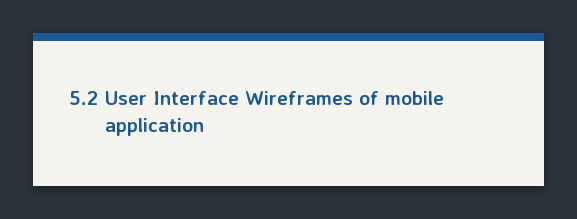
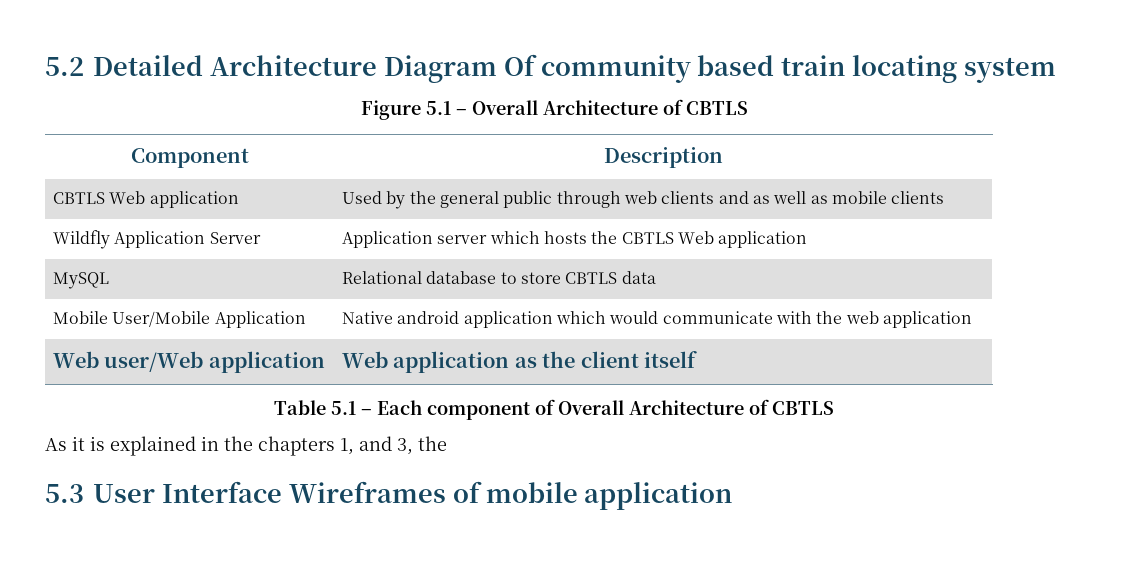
(98, 98) none -> [93,54,1057,83] [360,99,748,120] [131,148,249,168] [604,147,723,168] [52,191,239,208] [341,191,945,209] [52,230,261,249] [341,231,808,248] [52,272,109,289] [341,271,656,284] [52,311,306,328] [341,311,972,328] [52,351,325,373] [341,351,697,373] [274,399,834,420] [45,436,447,456] [45,484,84,503] Detailed Architecture Diagram Of community based train locating system // Figure 5.1 – Overall Architecture of CBTLS // Component | Description // CBTLS Web application | Used by the general public through web clients and as well as mobile clients // Wildfly Application Server | Application server which hosts the CBTLS Web application // MySQL | Relational database to store CBTLS data // Mobile User/Mobile Application | Native android application which would communicate with the web application // Web user/Web application | Web application as the client itself // Table 5.1 – Each component of Overall Architecture of CBTLS // As it is explained in the chapters 1, and 3, the // 5.3

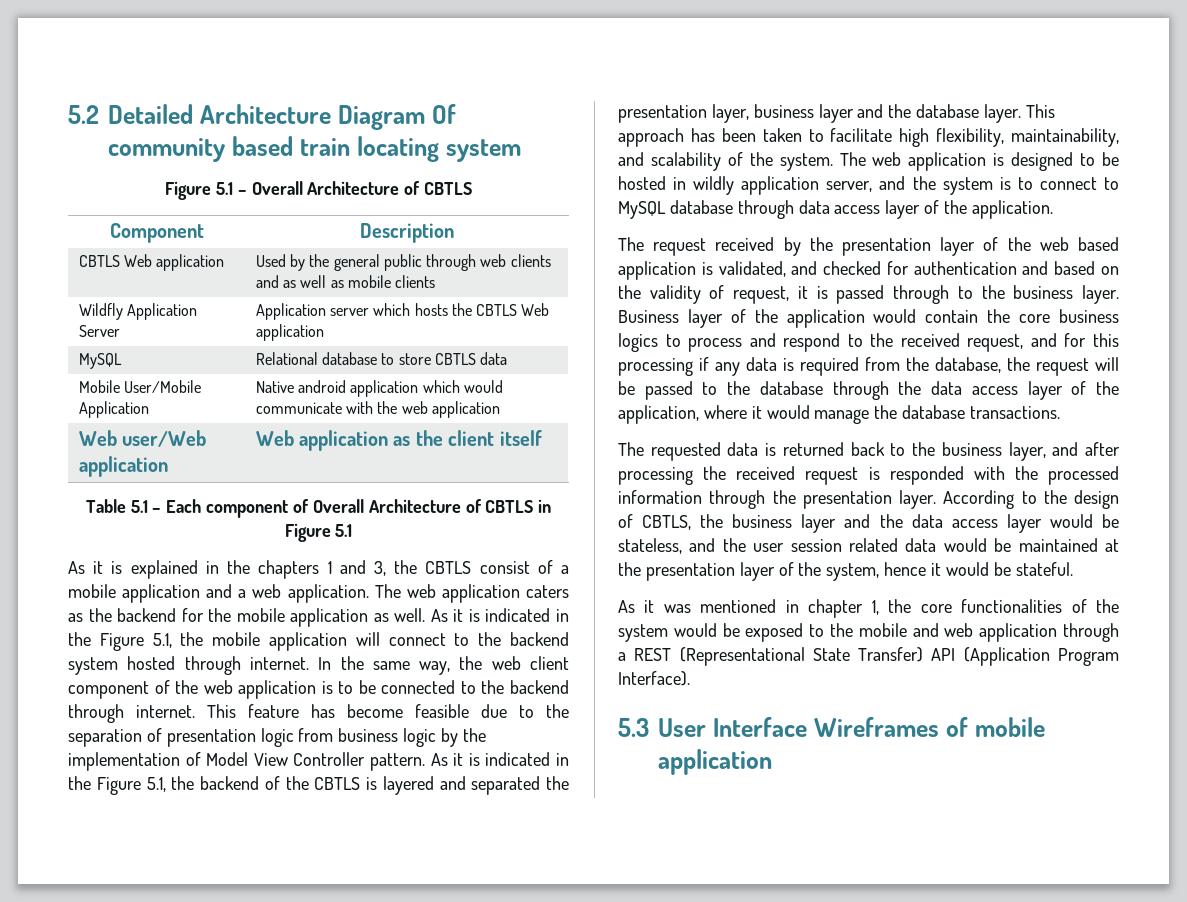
(834, 408) none -> [538,499,552,513] [284,523,353,542] in Figure 5.1
[340,438,354,455] 1, -> [327,561,332,574] 1
(447, 443) none -> [425,560,569,574] [68,584,569,603] [68,608,570,627] [68,632,569,651] [68,656,569,675] [68,680,570,699] [68,704,569,723] [68,728,486,747] [68,752,570,771] [68,776,569,795] [618,104,1055,123] [618,128,1119,147] [618,152,1119,171] [618,176,1120,195] [618,200,1053,219] [618,237,1119,256] [618,261,1119,280] [618,285,1120,304] [618,309,1119,328] [618,333,1120,352] [618,357,1119,376] [618,381,1119,400] [618,405,1061,424] [618,442,1120,461] [618,466,1119,485] [618,490,1119,509] [618,514,1119,533] [618,538,1119,554] [618,562,1073,581] [618,599,1119,618] [618,623,1119,642] [618,647,1119,666] [618,671,690,686] CBTLS consist of a mobile application and a web application. The web application caters as the backend for the mobile application as well. As it is indicated in the Figure 5.1, the mobile application will connect to the backend system hosted through internet. In the same way, the web client component of the web application is to be connected to the backend through internet. This feature has become feasible due to the separation of presentation logic from business logic by the implementation of Model View Controller pattern. As it is indicated in the Figure 5.1, the backend of the CBTLS is layered and separated the presentation layer, business layer and the database layer. This approach has been taken to facilitate high flexibility, maintainability, and scalability of the system. The web application is designed to be hosted in wildly application server, and the system is to connect to MySQL database through data access layer of the application. // The request received by the presentation layer of the web based application is validated, and checked for authentication and based on the validity of request, it is passed through to the business layer. Business layer of the application would contain the core business logics to process and respond to the received request, and for this processing if any data is required from the database, the request will be passed to the database through the data access layer of the application, where it would manage the database transactions. // The requested data is returned back to the business layer, and after processing the received request is responded with the processed information through the presentation layer. According to the design of CBTLS, the business layer and the data access layer would be stateless, and the user session related data would be maintained at the presentation layer of the system, hence it would be stateful. // As it was mentioned in chapter 1, the core functionalities of the system would be exposed to the mobile and web application through a REST (Representational State Transfer) API (Application Program Interface).

